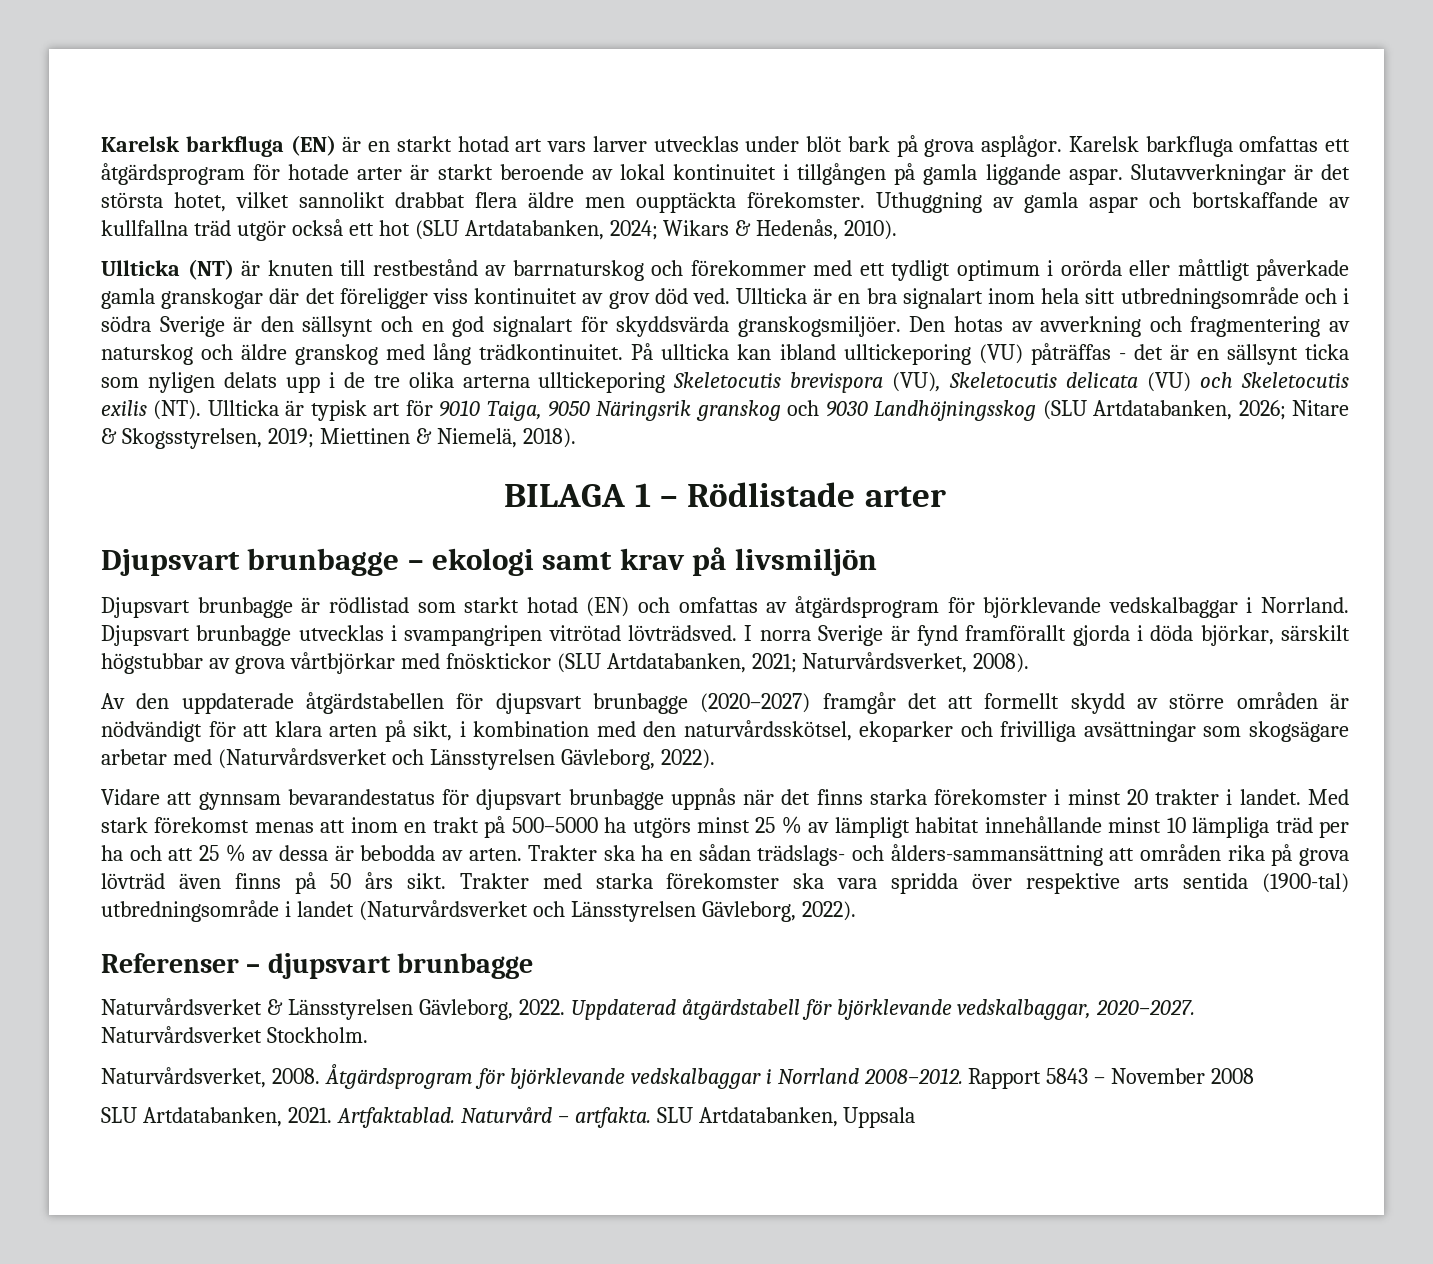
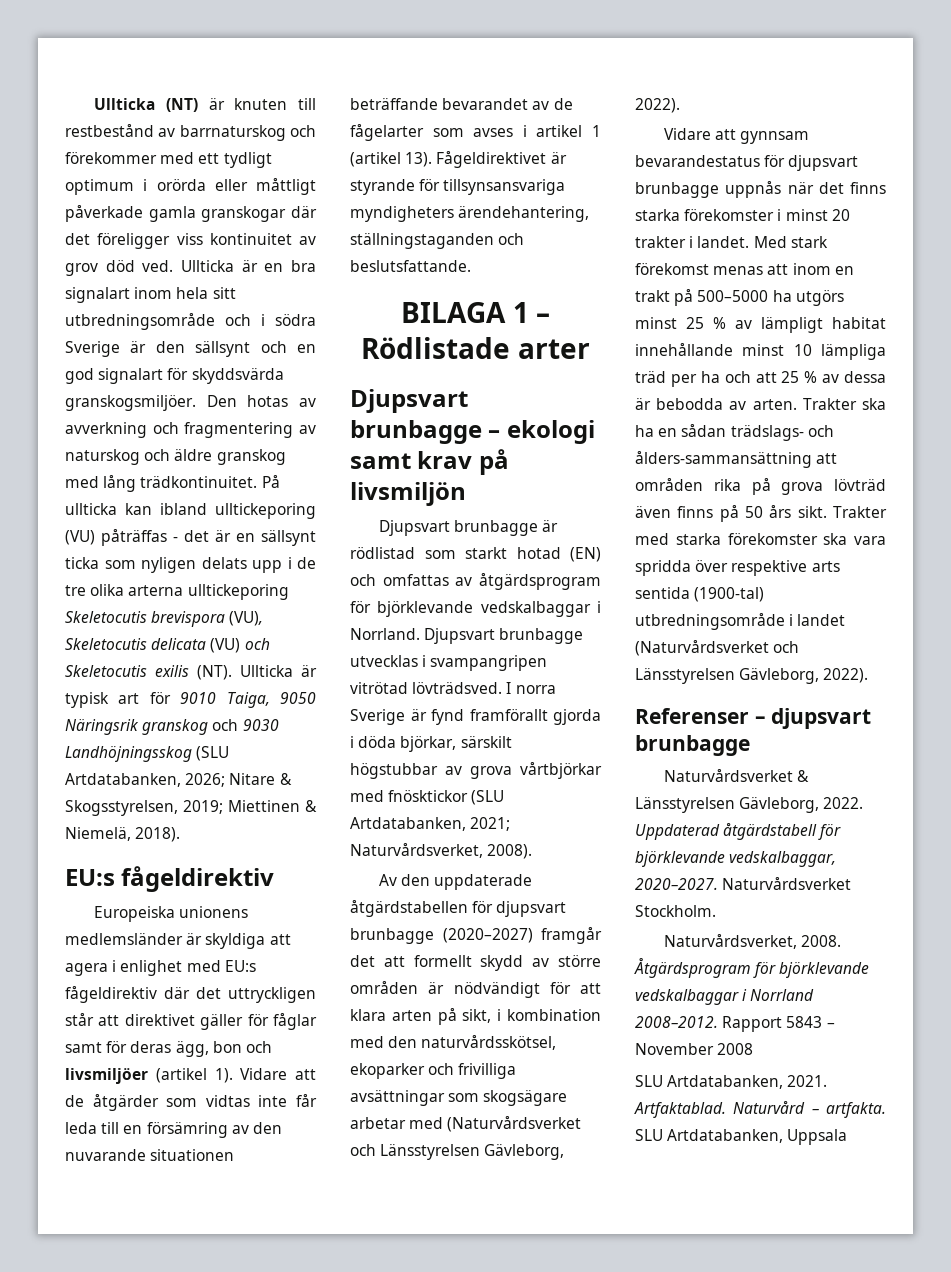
[101,135,1350,157] [101,163,1350,185] [101,192,1350,213] [101,219,898,241] Karelsk barkfluga (EN) är en starkt hotad art vars larver utvecklas under blöt bark på grova asplågor. Karelsk barkfluga omfattas ett åtgärdsprogram för hotade arter är starkt beroende av lokal kontinuitet i tillgången på gamla liggande aspar. Slutavverkningar är det största hotet, vilket sannolikt drabbat flera äldre men oupptäckta förekomster. Uthuggning av gamla aspar och bortskaffande av kullfallna träd utgör också ett hot (SLU Artdatabanken, 2024; Wikars & Hedenås, 2010). // -> (94, 104) none
(576, 438) none -> [65,866,275,892] [94,906,249,922] [65,933,291,949] [65,960,256,976] [65,986,316,1003] [65,1013,317,1030] [65,1041,272,1057] [65,1068,316,1084] [65,1094,317,1111] [65,1122,282,1138] [65,1149,235,1161] [350,98,573,110] [350,124,601,141] [350,151,567,168] [350,179,566,195] [350,206,590,222] [350,233,525,249] [350,260,471,272] // EU:s fågeldirektiv // Europeiska unionens medlemsländer är skyldiga att agera i enlighet med EU:s fågeldirektiv där det uttryckligen står att direktivet gäller för fåglar samt för deras ägg, bon och livsmiljöer (artikel 1). Vidare att de åtgärder som vidtas inte får leda till en försämring av den nuvarande situationen beträffande bevarandet av de fågelarter som avses i artikel 1 (artikel 13). Fågeldirektivet är styrande för tillsynsansvariga myndigheters ärendehantering, ställningstaganden och beslutsfattande.

